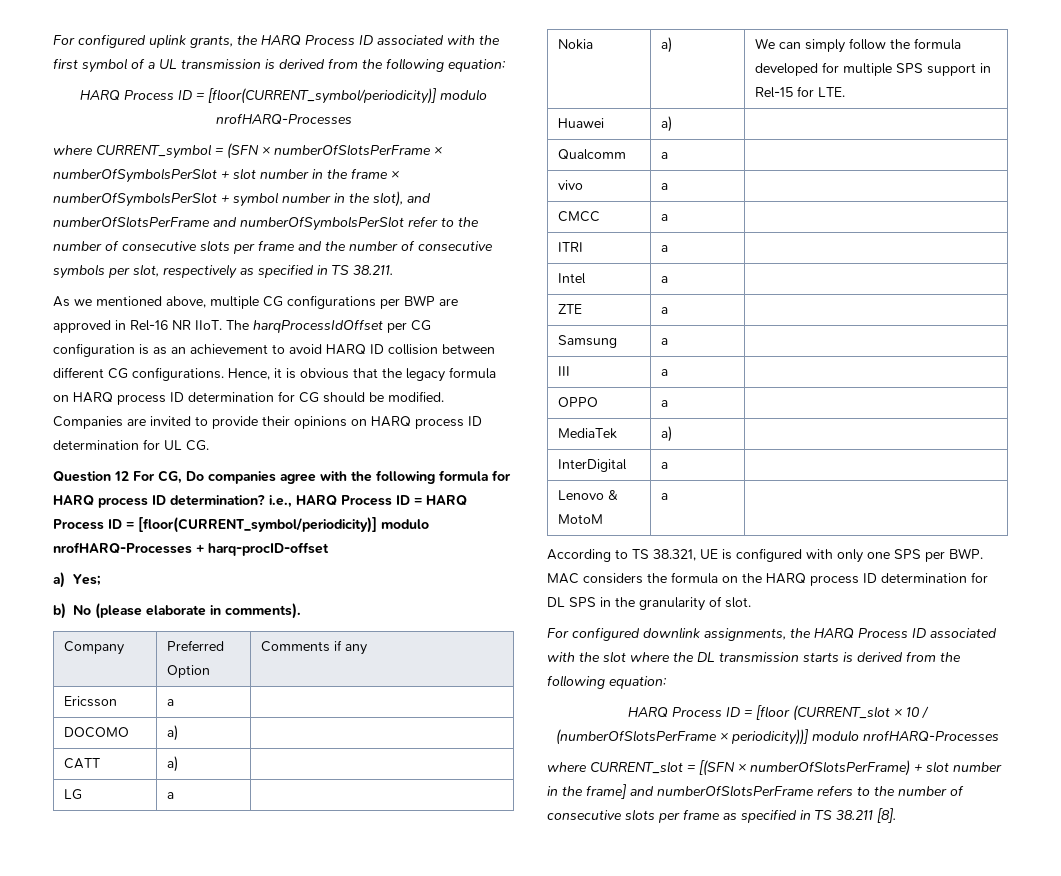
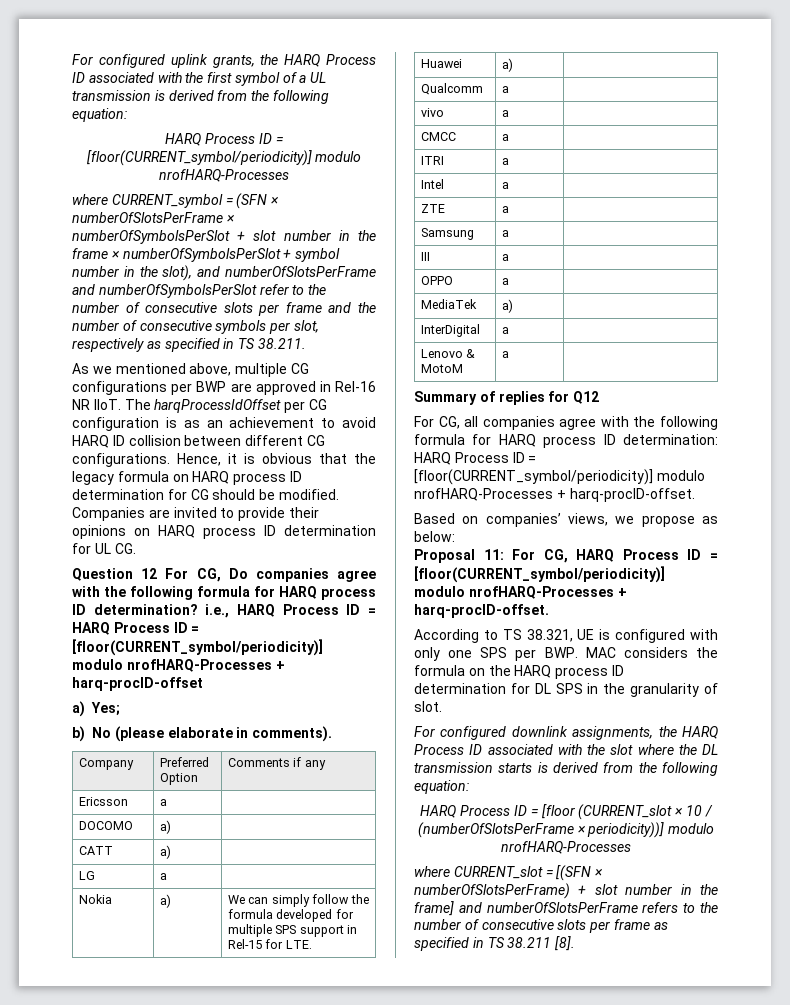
(668, 496) none -> [414,391,600,405] [414,416,718,430] [414,434,718,448] [414,452,537,465] [414,469,705,485] [414,488,695,502] [414,513,718,527] [414,531,455,542] [414,549,718,563] [414,566,665,583] [414,586,627,599] [414,604,549,618] // Summary of replies for Q12 // For CG, all companies agree with the following formula for HARQ process ID determination: HARQ Process ID = [floor(CURRENT_symbol/periodicity)] modulo nrofHARQ-Processes + harq-procID-offset. // Based on companies’ views, we propose as below: // Proposal 11: For CG, HARQ Process ID = [floor(CURRENT_symbol/periodicity)] modulo nrofHARQ-Processes + harq-procID-offset.

